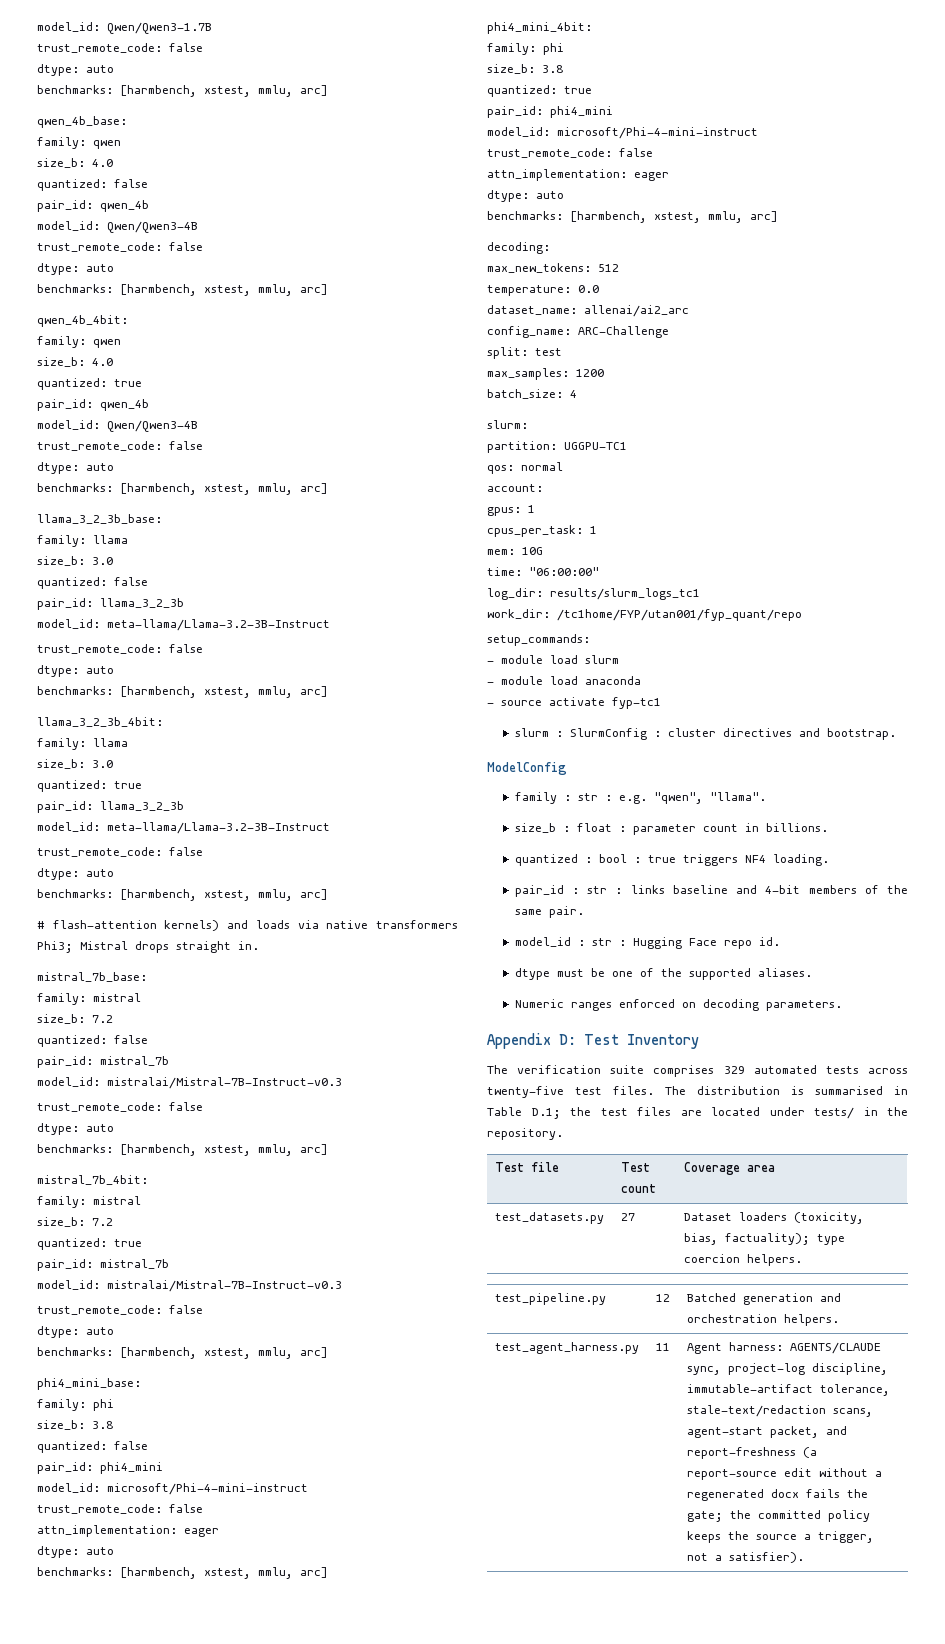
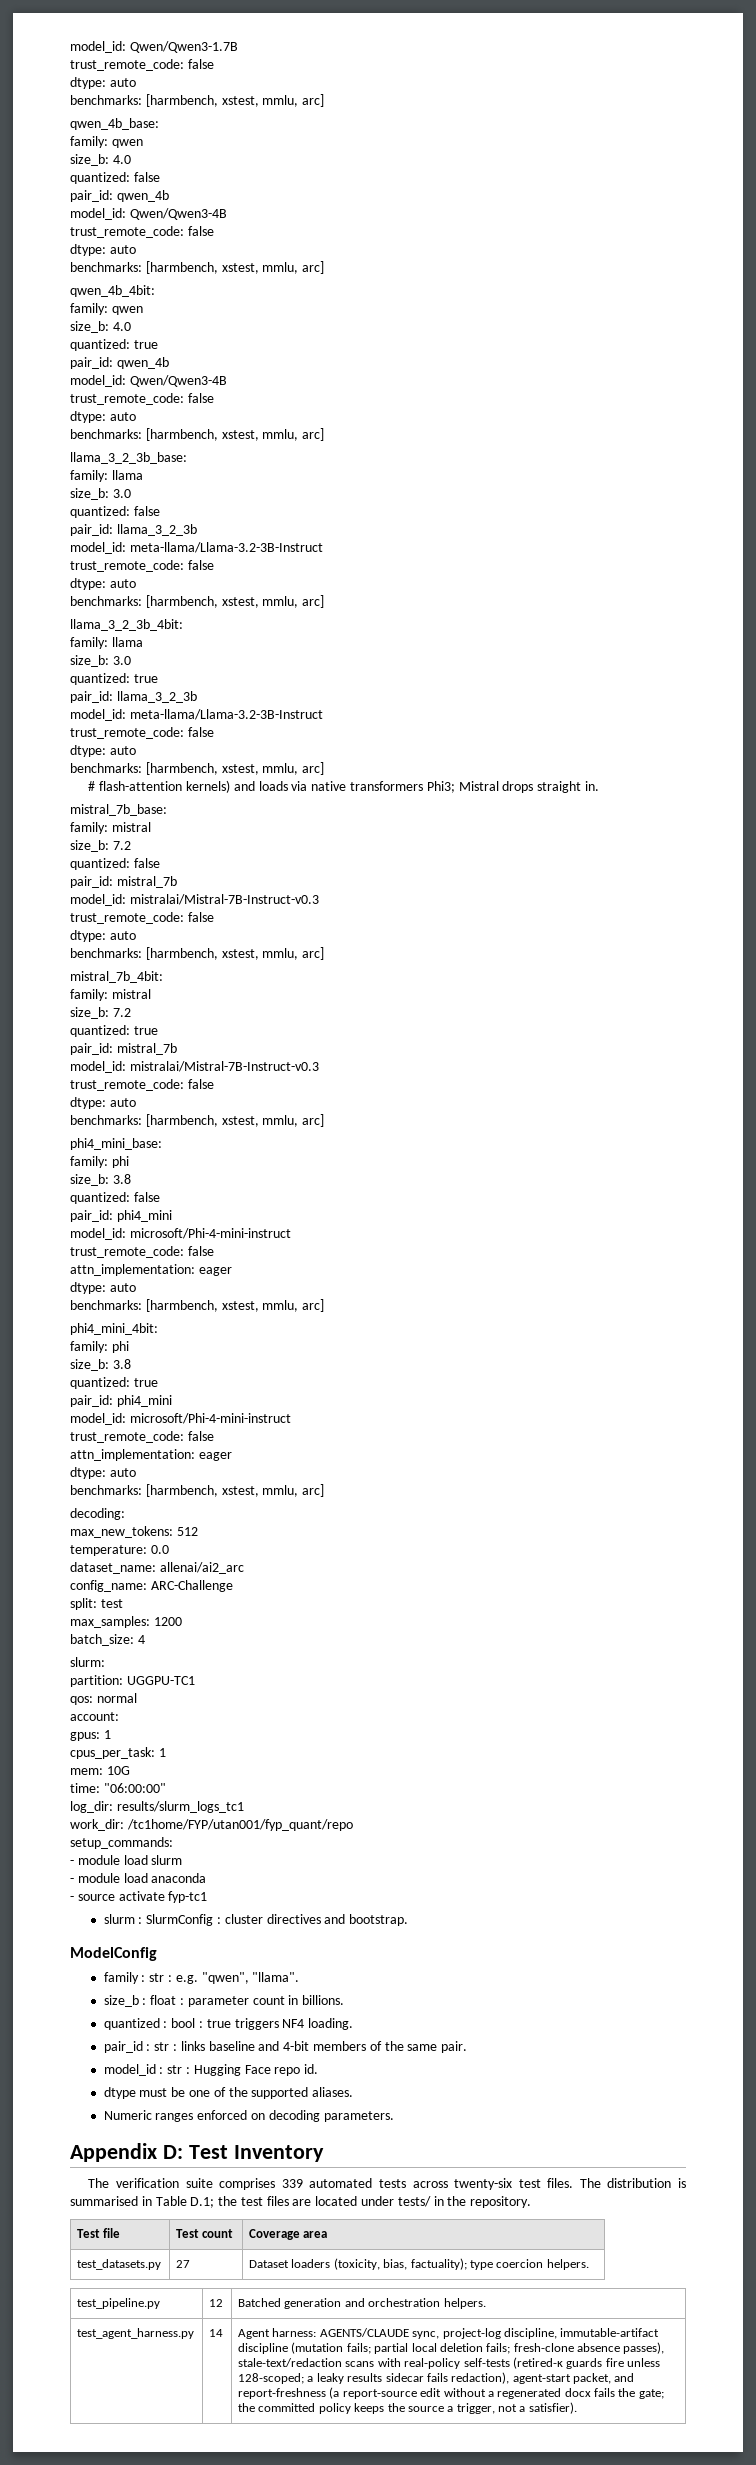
[723,1066,745,1074] 329 -> [281,2179,303,2188] 339
[487,1086,564,1098] twenty-five -> [454,2178,513,2190] twenty-six
[656,1343,671,1351] 11 -> [209,2329,224,2337] 14
[820,1384,891,1396] [687,1405,874,1417] tolerance, stale-text/redaction scans, -> [238,2342,665,2354] [238,2357,661,2369] [238,2372,510,2384] discipline (mutation fails; partial local deletion fails; fresh-clone absence passes), stale-text/redaction scans with real-policy self-tests (retired-κ guards fire unless 128-scoped; a leaky results sidecar fails redaction),

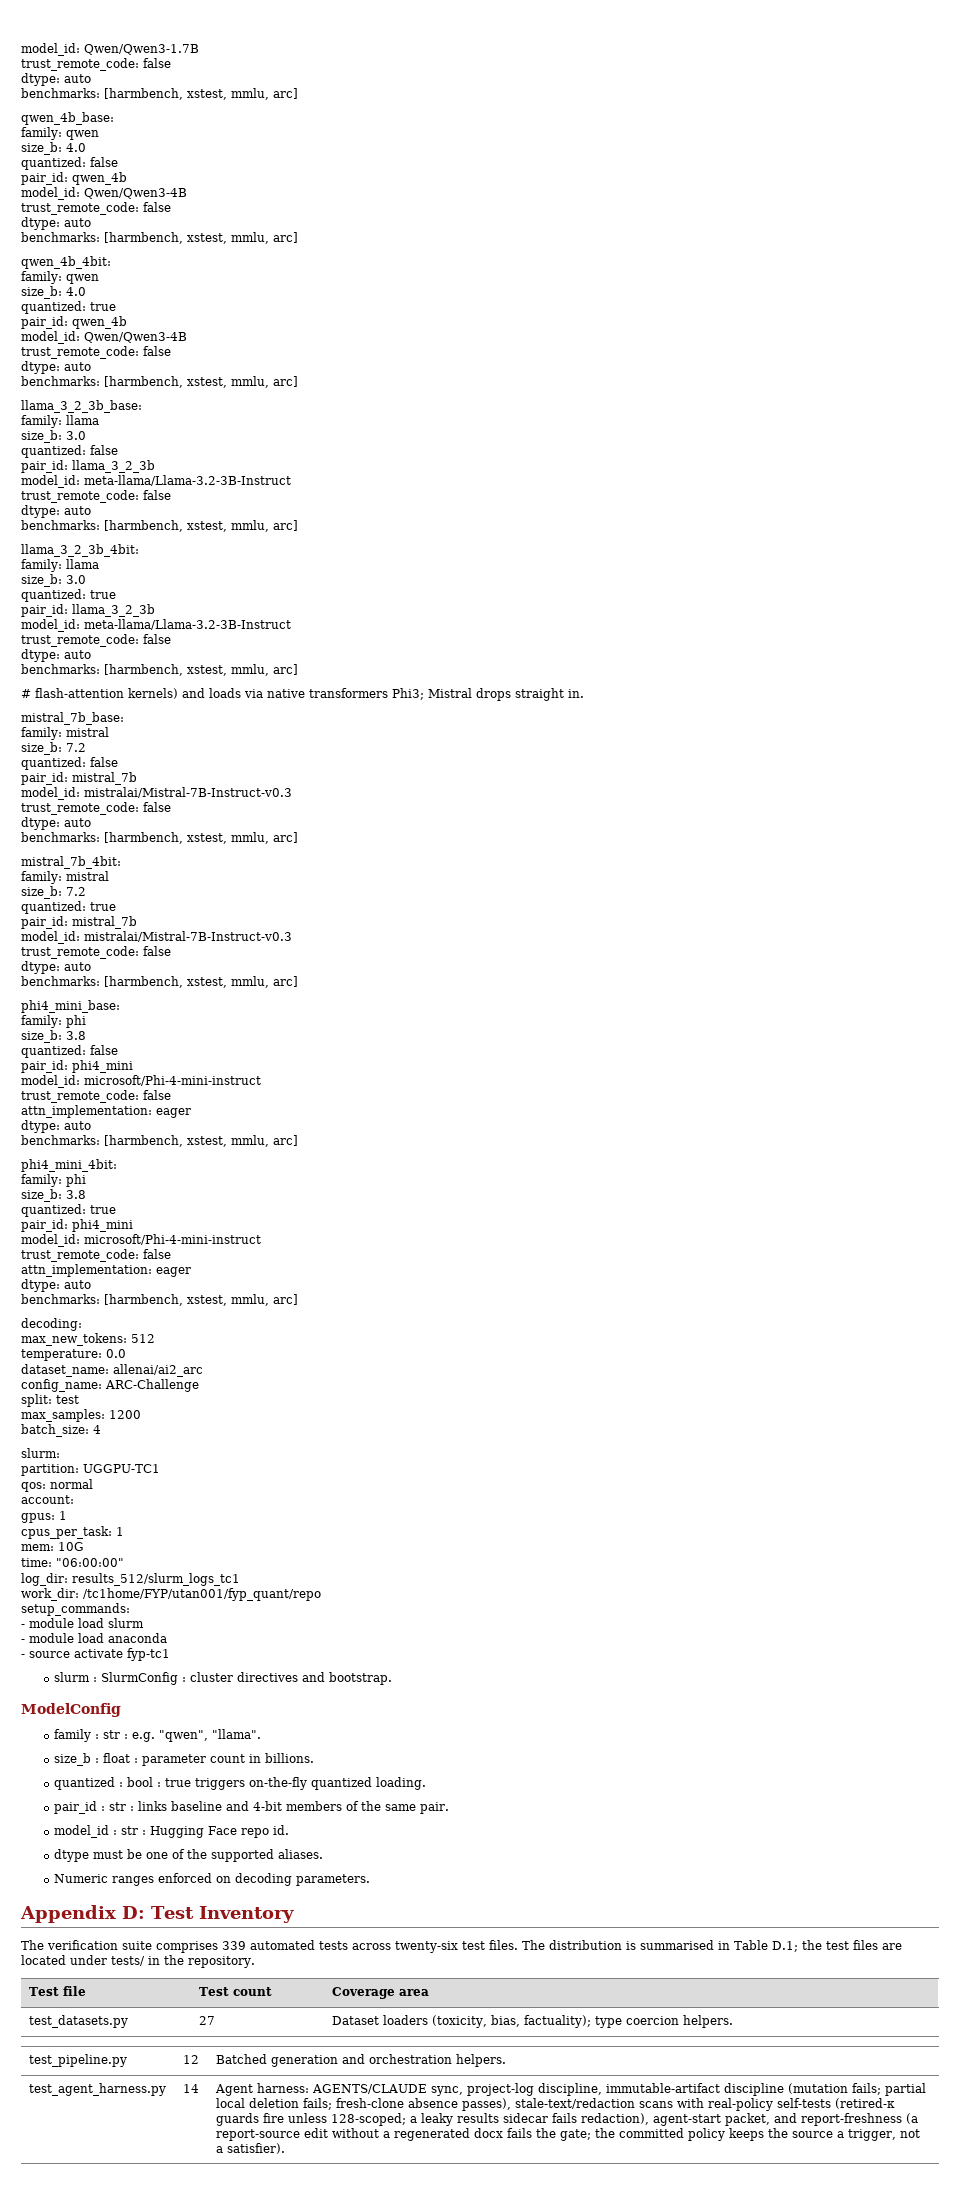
[116,1801,244,1813] results/slurm_logs_tc1 -> [72,1573,240,1586] results_512/slurm_logs_tc1
[282,2019,305,2028] NF4 -> [248,1777,372,1790] on-the-fly quantized

